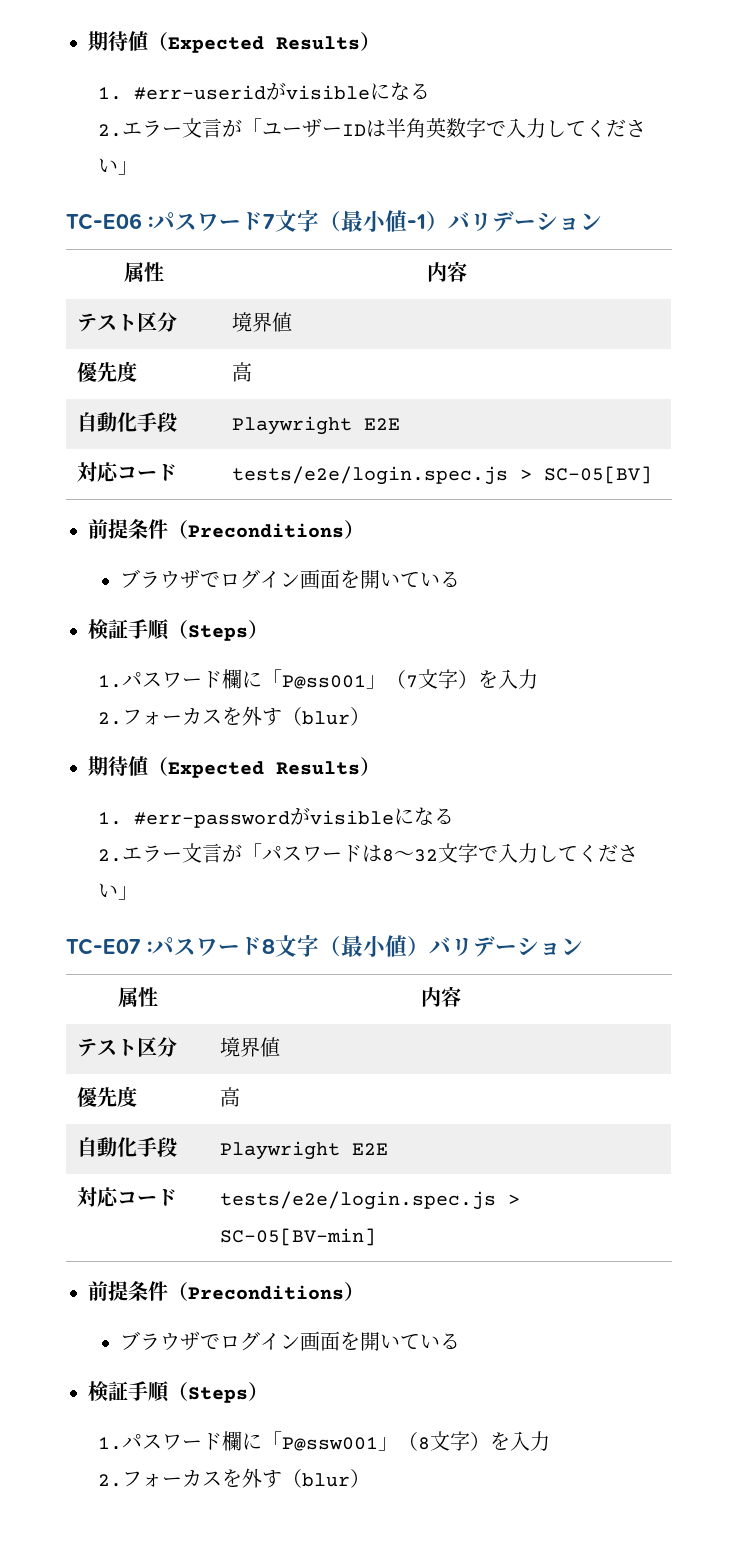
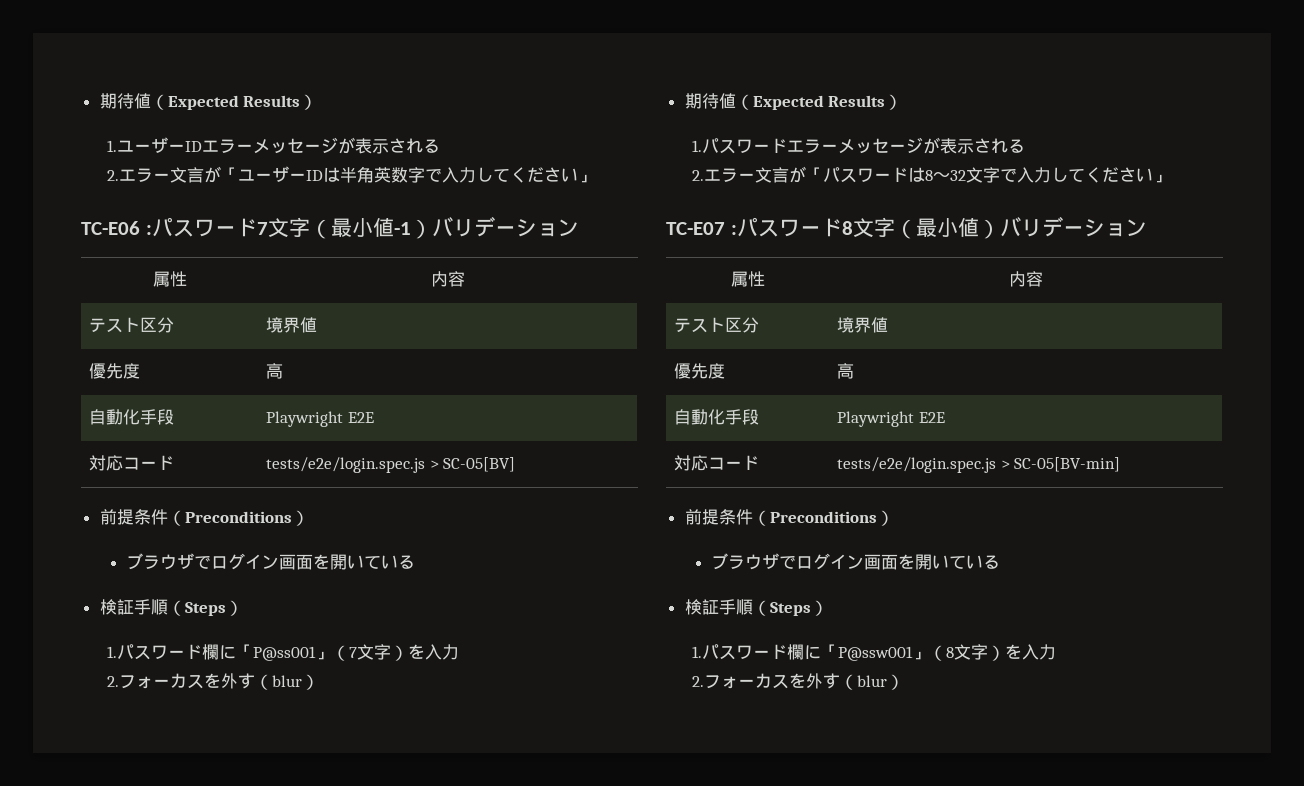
[88,31,380,53] [97,82,410,100] 期待値（Expected Results） // 1. #err-useridがvisibleにな -> [99,93,318,110] [107,137,424,154] 期待値（Expected Results） // 1.ユーザーIDエラーメッセージが表示され
[133,807,434,828] #err-passwordがvisibleにな -> [702,137,1009,154] パスワードエラーメッセージが表示され

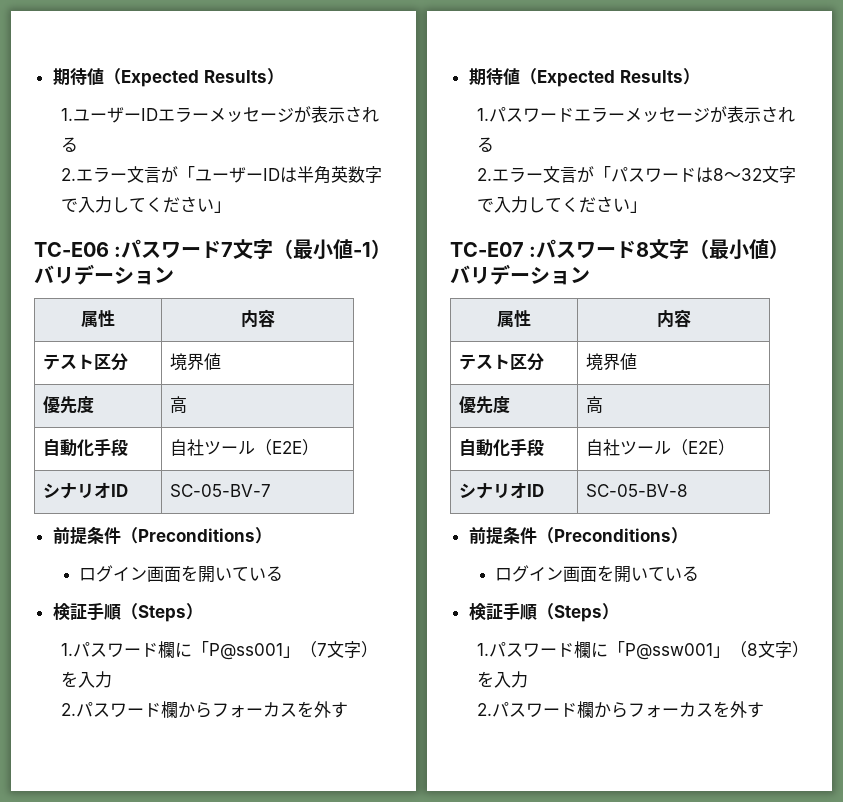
[266,411,374,427] [89,455,175,471] [266,457,516,473] [99,509,309,526] [126,553,212,570] Playwright E2E // 対応コード | tests/e2e/login.spec.js > SC-05[BV] // 前提条件（Preconditions） // ブラウザで -> [169,439,319,456] [42,482,128,499] [169,484,271,497] [52,526,272,544] 自社ツール（E2E） // シナリオID | SC-05-BV-7 // 前提条件（Preconditions） //
[119,673,320,690] フォーカスを外す（blur） -> [75,701,348,718] パスワード欄からフォーカスを外す
[837,411,945,427] [674,455,760,471] [837,457,1121,473] [684,509,894,526] [711,553,797,570] Playwright E2E // 対応コード | tests/e2e/login.spec.js > SC-05[BV-min] // 前提条件（Preconditions） // ブラウザで -> [585,439,735,456] [458,482,544,499] [585,484,688,497] [468,526,688,544] 自社ツール（E2E） // シナリオID | SC-05-BV-8 // 前提条件（Preconditions） //
[704,673,905,690] フォーカスを外す（blur） -> [491,701,764,718] パスワード欄からフォーカスを外す

